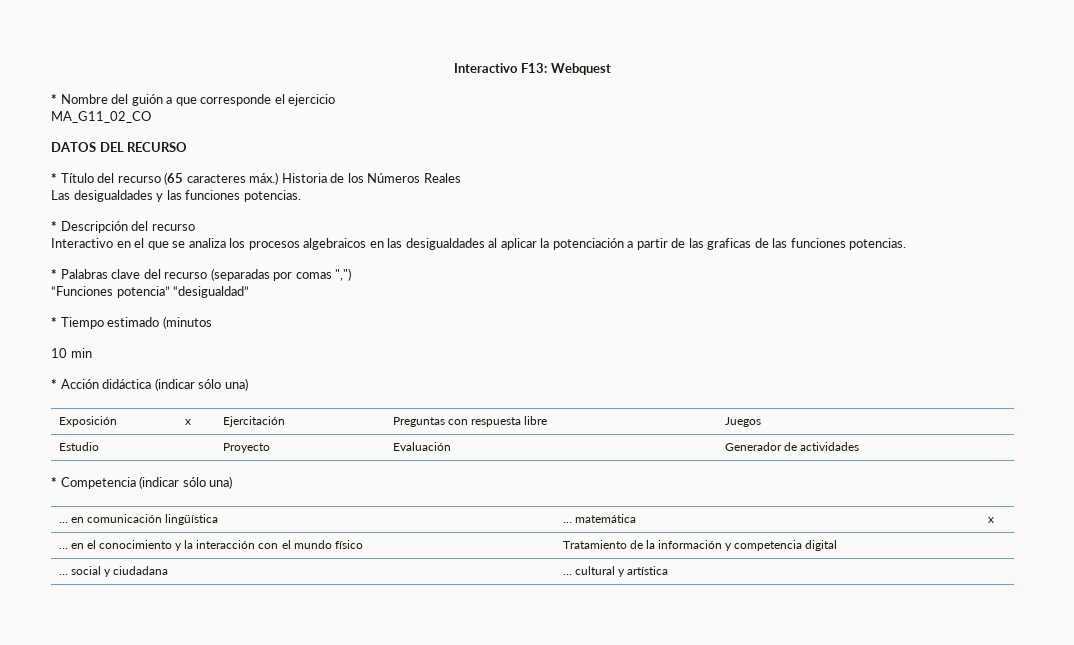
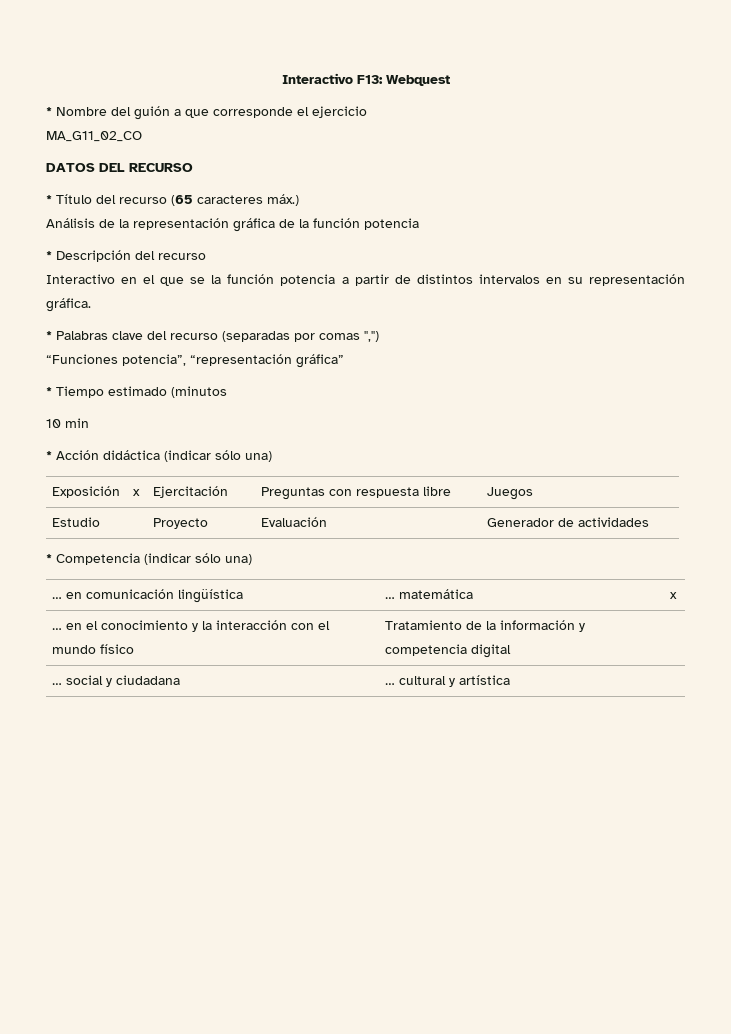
[281,173,461,183] [51,190,301,202] Historia de los Números Reales // Las desigualdades y las funciones potencias. -> [46,218,419,232] // Análisis de la representación gráfica de la función potencia
[188,238,907,250] analiza los procesos algebraicos en las desigualdades al aplicar la potenciación a partir de las graficas de las funciones potencias. -> [211,274,685,286] [46,298,91,312] la función potencia a partir de distintos intervalos en su representación gráfica.
[116,286,250,298] potencia” “desigualdad” -> [122,354,344,368] potencia”, “representación gráfica”

